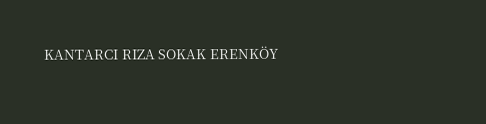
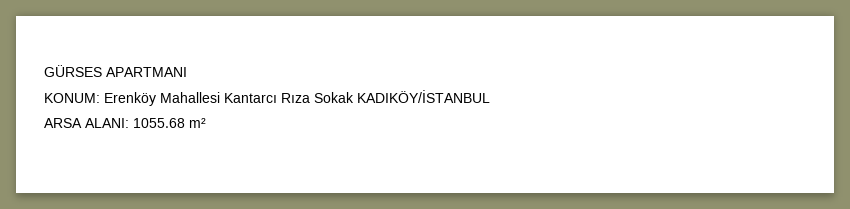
[43,45,279,60] KANTARCI RIZA SOKAK ERENKÖY -> [44,65,187,77] [44,90,490,106] [44,118,206,128] GÜRSES APARTMANI // KONUM: Erenköy Mahallesi Kantarcı Rıza Sokak KADIKÖY/İSTANBUL // ARSA ALANI: 1055.68 m²

